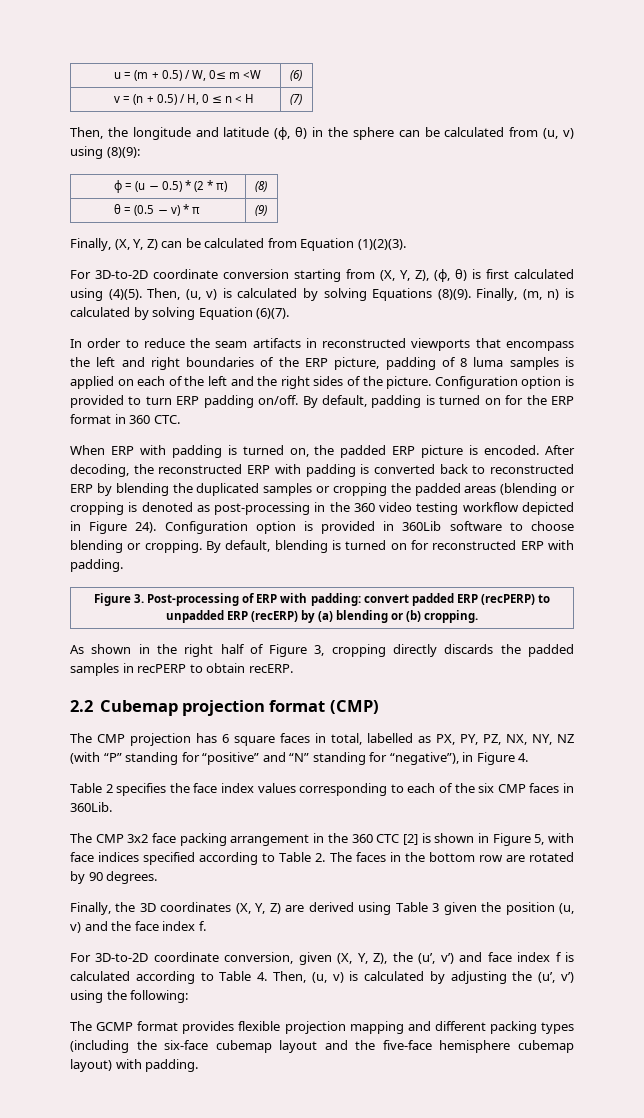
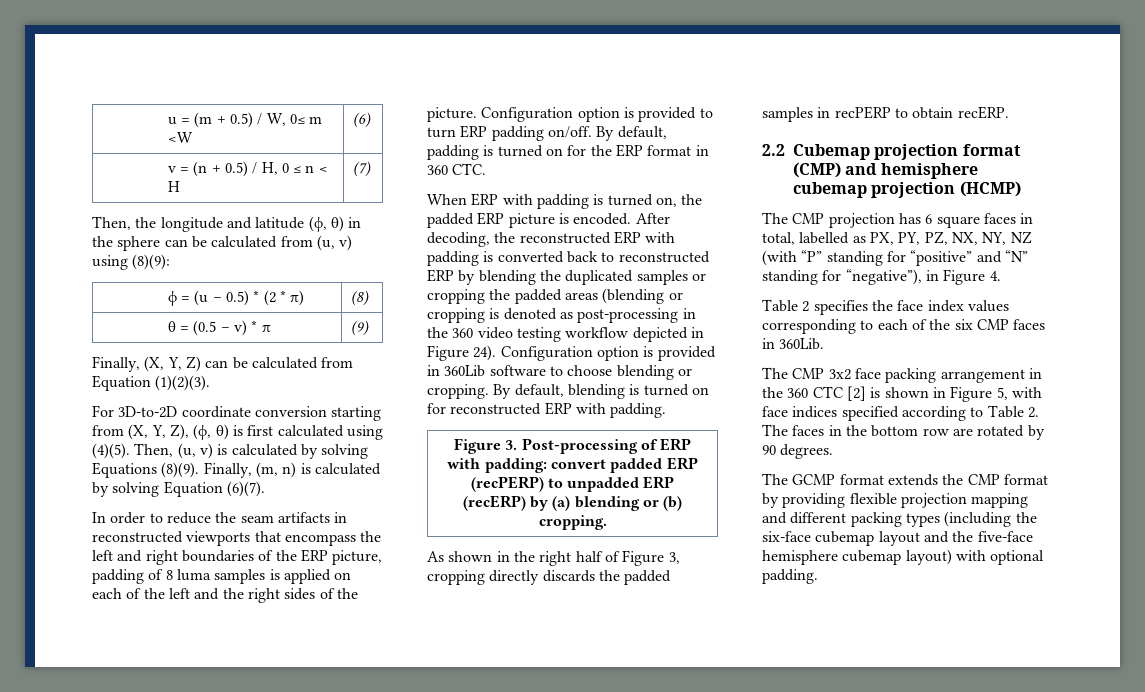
(379, 707) none -> [845,163,978,179] [793,181,1021,198] and hemisphere cubemap projection (HCMP)
[70,902,575,915] [70,921,206,933] [70,952,574,965] [70,971,574,984] [70,990,189,1003] [70,1021,235,1034] Finally, the 3D coordinates (X, Y, Z) are derived using Table 3 given the position (u, v) and the face index f. // For 3D-to-2D coordinate conversion, given (X, Y, Z), the (u’, v’) and face index f is calculated according to Table 4. Then, (u, v) is calculated by adjusting the (u’, v’) using the following: // The GCMP format provides -> [762,473,1048,486] [762,493,846,508] The GCMP format extends the CMP format by providing
(142, 1064) none -> [990,550,1045,565] optional

